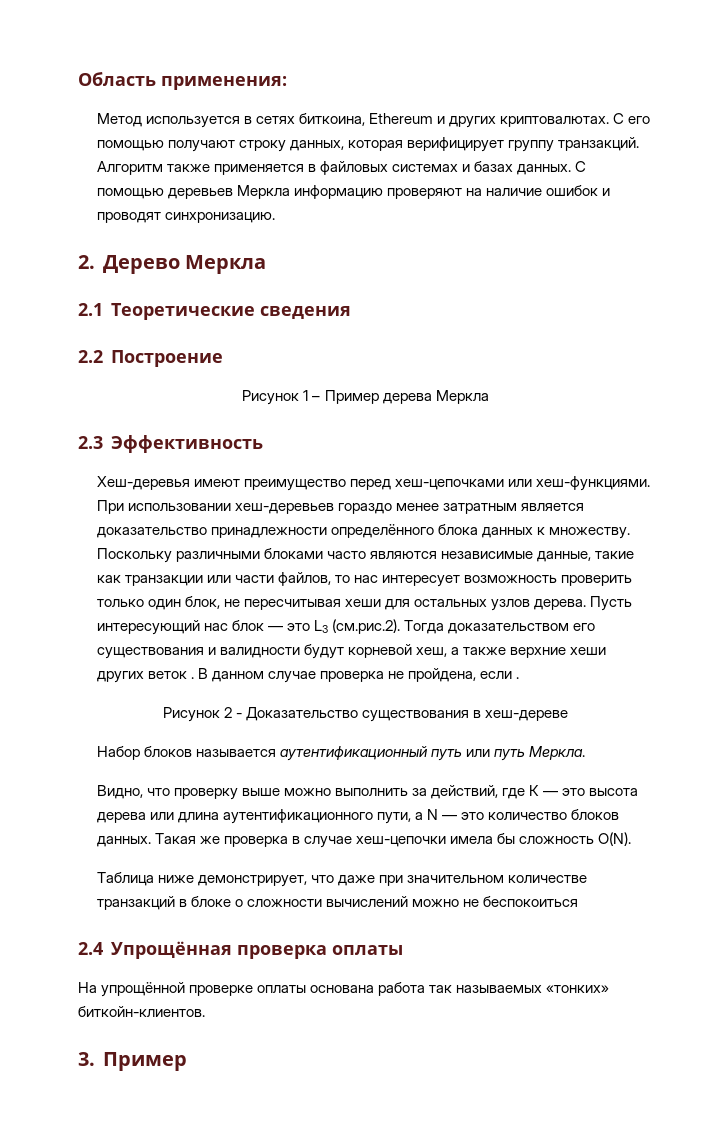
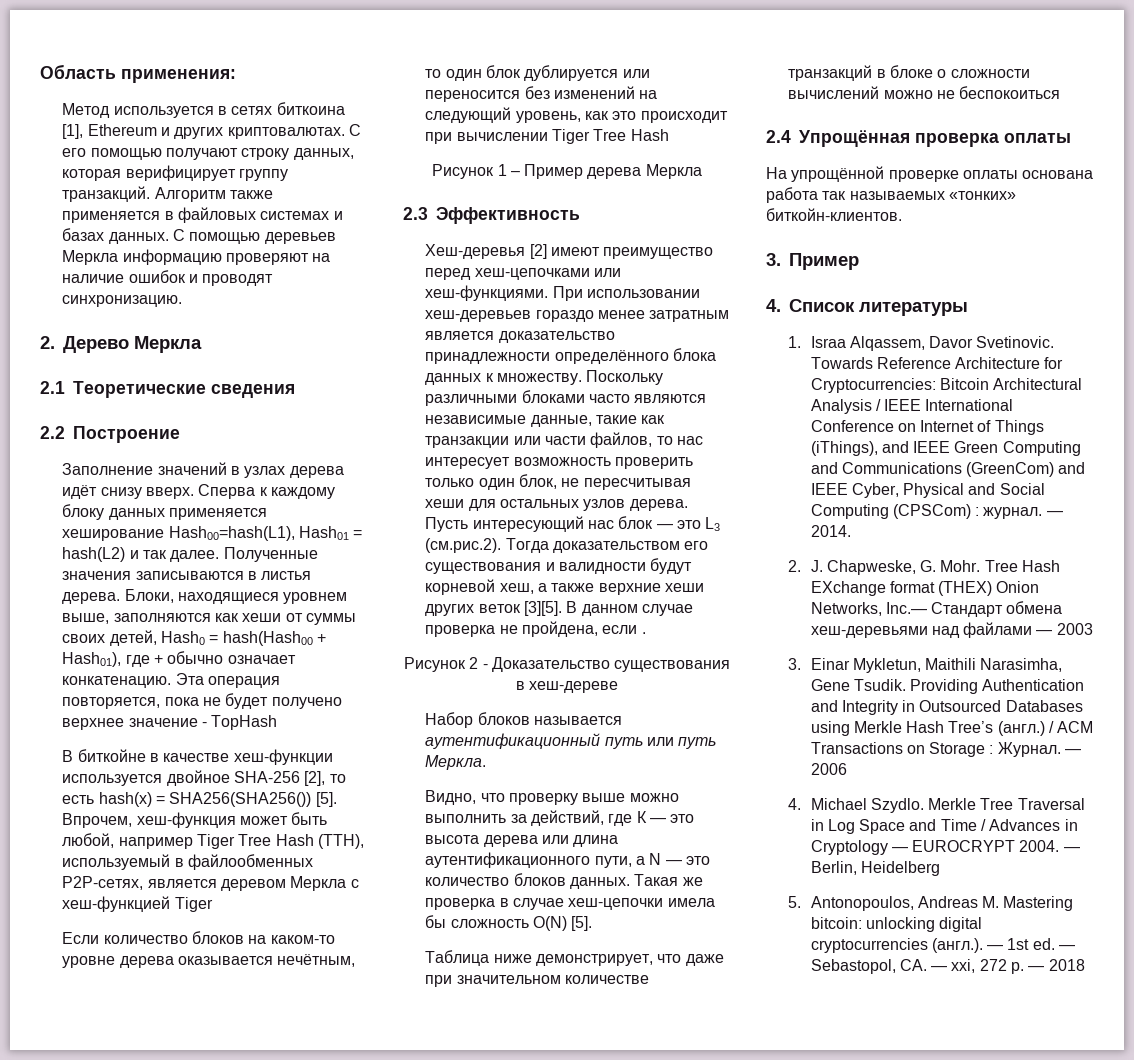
[298,113,365,126] биткоина, -> [276,102,345,115] [62,124,84,139] биткоина [1],
(223, 358) none -> [62,462,344,478] [62,484,335,499] [62,504,267,520] [62,526,363,541] [62,547,318,562] [62,571,312,580] [62,589,348,604] [62,613,356,625] [62,630,326,646] [62,651,296,667] [62,673,280,688] [62,693,342,709] [62,715,278,730] [62,749,333,765] [62,770,346,786] [62,792,337,807] [62,812,328,828] [62,833,364,849] [62,854,313,870] [62,876,359,891] [62,896,213,912] [62,931,335,944] [62,954,356,968] [425,65,650,81] [425,86,658,102] [425,107,728,123] [425,129,669,144] // Заполнение значений в узлах дерева идёт снизу вверх. Сперва к каждому блоку данных применяется хеширование Hash00=hash(L1), Hash01 = hash(L2) и так далее. Полученные значения записываются в листья дерева. Блоки, находящиеся уровнем выше, заполняются как хеши от суммы своих детей, Hash0 = hash(Hash00 + Hash01), где + обычно означает конкатенацию. Эта операция повторяется, пока не будет получено верхнее значение - TopHash // В биткойне в качестве хеш-функции используется двойное ЅHA-256 [2], то есть hash(x) = SHA256(SHA256()) [5]. Впрочем, хеш-функция может быть любой, например Tiger Tree Hash (ТТН), используемый в файлообменных Р2Р-сетях, является деревом Меркла с хеш-функцией Tiger // Если количество блоков на каком-то уровне дерева оказывается нечётным, то один блок дублируется или переносится без изменений на следующий уровень, как это происходит при вычислении Tiger Tree Hash
(190, 483) none -> [529,244,547,259] [2]
[190,677,194,679] . -> [523,601,562,616] [3][5].
[598,832,632,846] O(N). -> [532,916,593,931] O(N) [5].
(187, 1061) none -> [766,299,968,316] [788,336,1055,351] [810,357,1064,369] [810,378,1083,393] [810,399,1014,414] [810,420,1044,435] [810,441,1081,456] [810,462,1086,477] [810,483,1045,498] [810,504,1063,519] [810,525,851,537] [788,560,1061,575] [810,581,1040,596] [810,601,1063,617] [810,622,1093,638] [788,658,1063,673] [810,679,1085,694] [810,700,1083,715] [810,721,1094,736] [810,742,1082,757] [810,763,847,775] [788,798,1085,813] [810,819,1078,834] [810,840,1080,855] [810,861,940,876] [788,896,1074,911] [810,917,983,932] [810,938,1076,953] [810,959,1085,974] // 4. Список литературы // 1. Israa Alqassem, Davor Svetinovic. Towards Reference Architecture for Cryptocurrencies: Bitcoin Architectural Analysis / IEEE International Conference on Internet of Things (iThings), and IEEE Green Computing and Communications (GreenCom) and IEEE Cyber, Physical and Social Computing (CPSCom) : журнал. — 2014. // 2. J. Chapweske, G. Mohr. Tree Hash EXchange format (THEX) Onion Networks, Inc.— Стандарт обмена хеш-деревьями над файлами — 2003 // 3. Einar Mykletun, Maithili Narasimha, Gene Tsudik. Providing Authentication and Integrity in Outsourced Databases using Merkle Hash Tree’s (англ.) / ACM Transactions on Storage : Журнал. — 2006 // 4. Michael Szydlo. Merkle Tree Traversal in Log Space and Time / Advances in Cryptology — EUROCRYPT 2004. — Berlin, Heidelberg // 5. Antonopoulos, Andreas M. Mastering bitcoin: unlocking digital cryptocurrencies (англ.). — 1st ed. — Sebastopol, CA. — xxi, 272 p. — 2018

